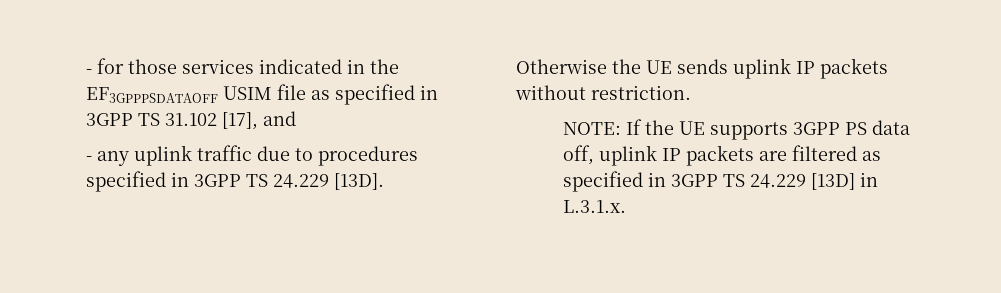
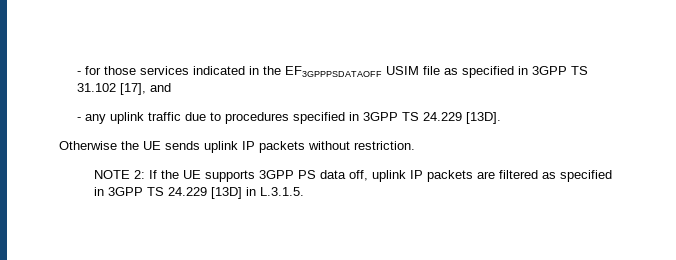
[563,122,622,135] NOTE: -> [94,170,146,179] NOTE 2:
[563,200,627,213] L.3.1.x. -> [260,187,305,196] L.3.1.5.

